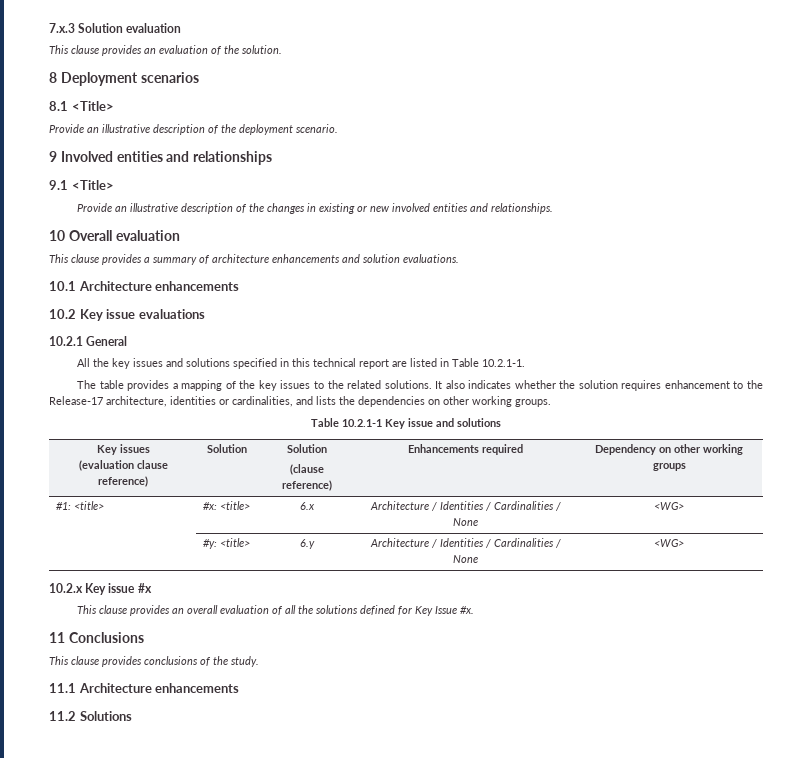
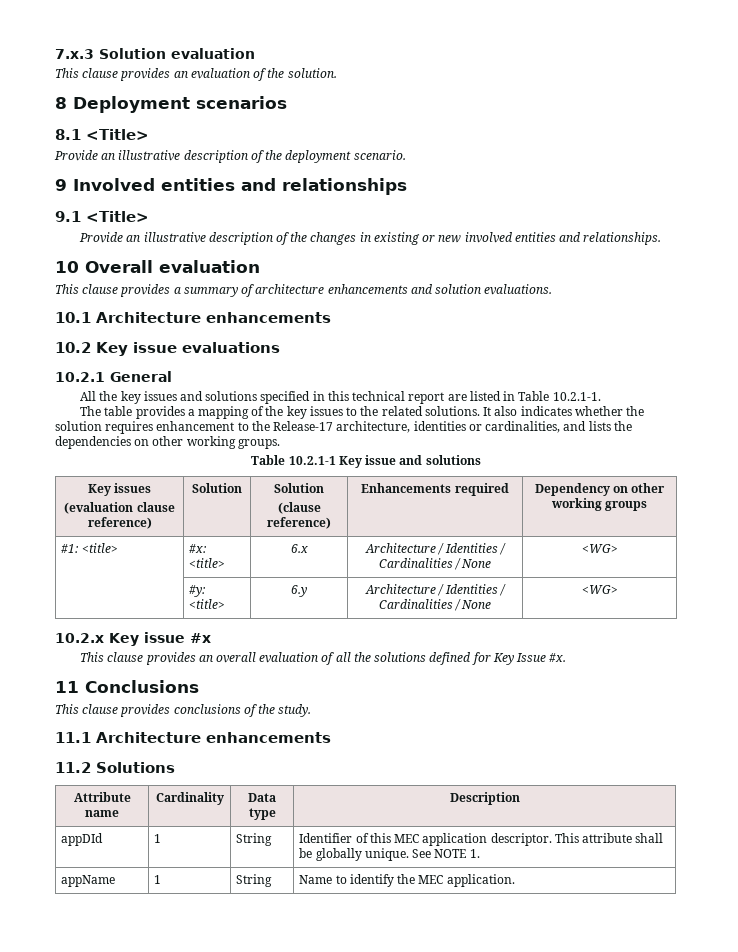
(132, 716) none -> [73,792,131,802] [85,810,119,817] [155,792,224,805] [248,793,276,802] [248,808,276,820] [449,792,520,805] [61,833,104,846] [154,834,162,843] [236,833,273,846] [299,833,664,846] [299,848,480,861] [61,875,116,887] [154,875,162,884] [236,874,273,887] [299,874,515,887] // Attribute name | Cardinality | Data type | Description // appDId | 1 | String | Identifier of this MEC application descriptor. This attribute shall be globally unique. See NOTE 1. // appName | 1 | String | Name to identify the MEC application.

